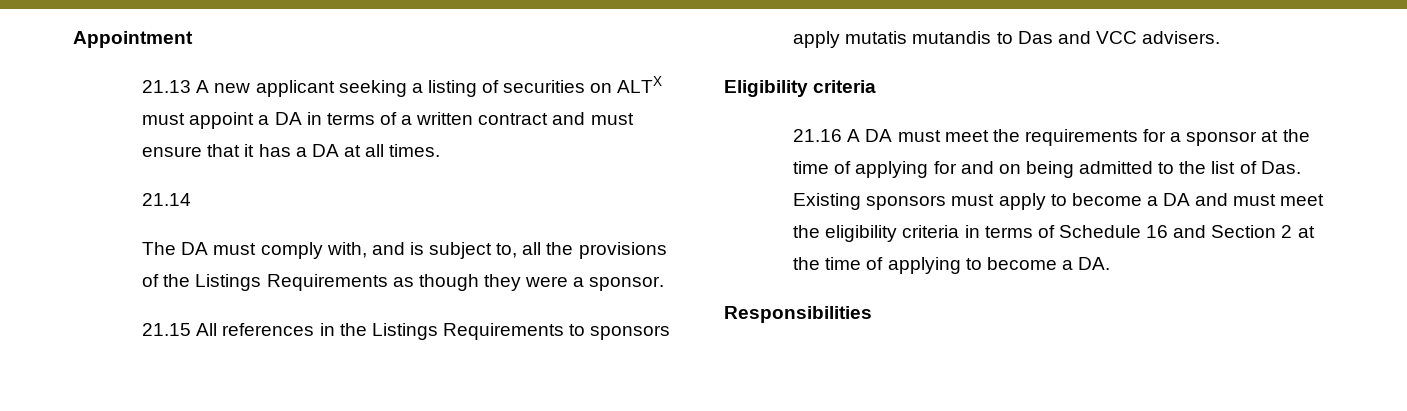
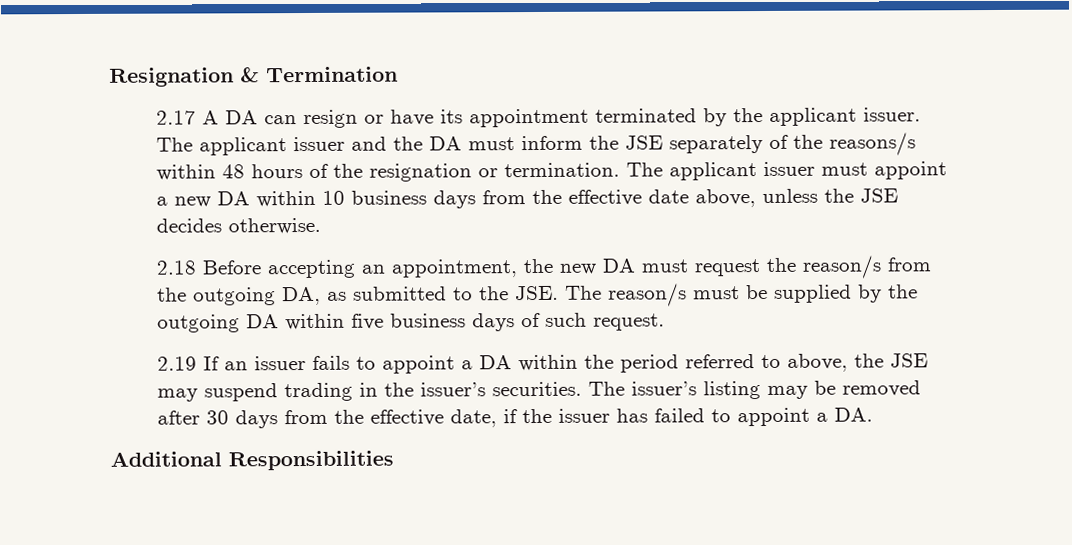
[73,31,193,48] [142,76,663,97] [142,112,634,129] [142,144,441,157] [142,193,192,206] [142,242,667,259] [142,274,665,291] [142,323,671,340] [793,31,1221,48] [724,80,877,97] [793,129,1310,146] [793,161,1301,178] [793,193,1325,210] [793,225,1315,242] [793,257,1057,274] Appointment // 21.13 A new applicant seeking a listing of securities on ALTX must appoint a DA in terms of a written contract and must ensure that it has a DA at all times. // 21.14 // The DA must comply with, and is subject to, all the provisions of the Listings Requirements as though they were a sponsor. // 21.15 All references in the Listings Requirements to sponsors apply mutatis mutandis to Das and VCC advisers. // Eligibility criteria // 21.16 A DA must meet the requirements for a sponsor at the time of applying for and on being admitted to the list of Das. Existing sponsors must apply to become a DA and must meet the eligibility criteria in terms of Schedule 16 and Section 2 at the time of applying to become -> [109,66,398,87] [156,107,922,129] [156,132,917,156] [156,161,948,182] [156,188,899,209] [156,217,322,235] [156,255,932,279] [157,283,919,307] [157,312,666,333] [157,353,929,374] [157,380,922,402] [157,407,811,429] Resignation & Termination // 2.17 A DA can resign or have its appointment terminated by the applicant issuer. The applicant issuer and the DA must inform the JSE separately of the reasons/s within 48 hours of the resignation or termination. The applicant issuer must appoint a new DA within 10 business days from the effective date above, unless the JSE decides otherwise. // 2.18 Before accepting an appointment, the new DA must request the reason/s from the outgoing DA, as submitted to the JSE. The reason/s must be supplied by the outgoing DA within five business days of such request. // 2.19 If an issuer fails to appoint a DA within the period referred to above, the JSE may suspend trading in the issuer’s securities. The issuer’s listing may be removed after 30 days from the effective date, if the issuer has failed to appoint
(1111, 263) none -> [110,451,222,467] Additional

